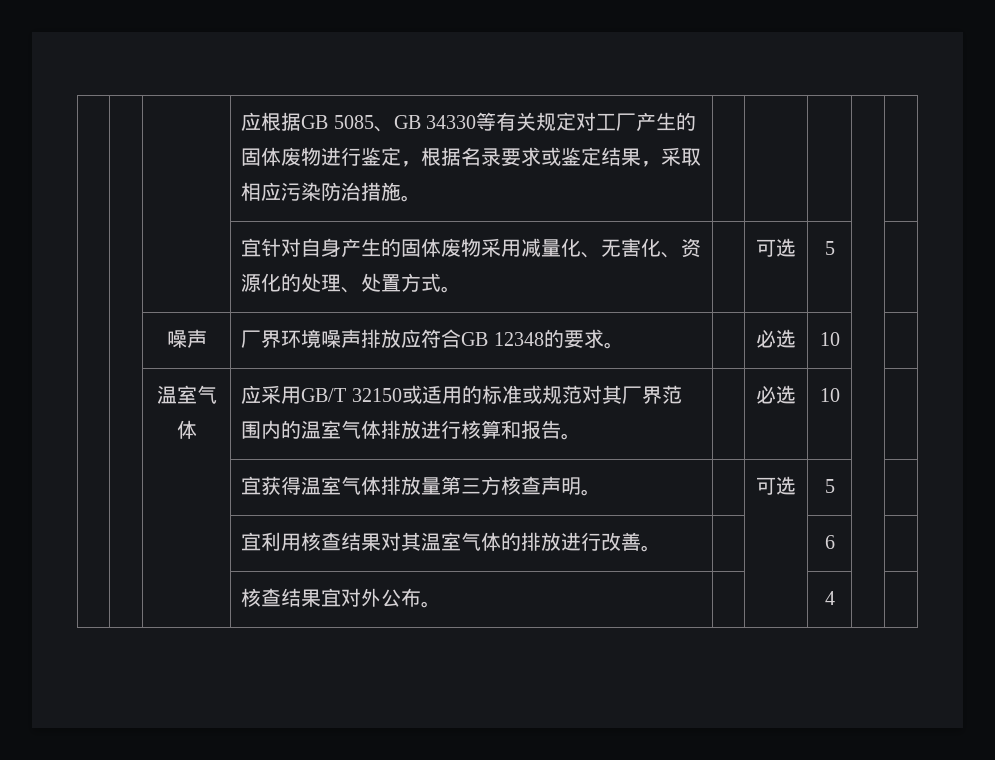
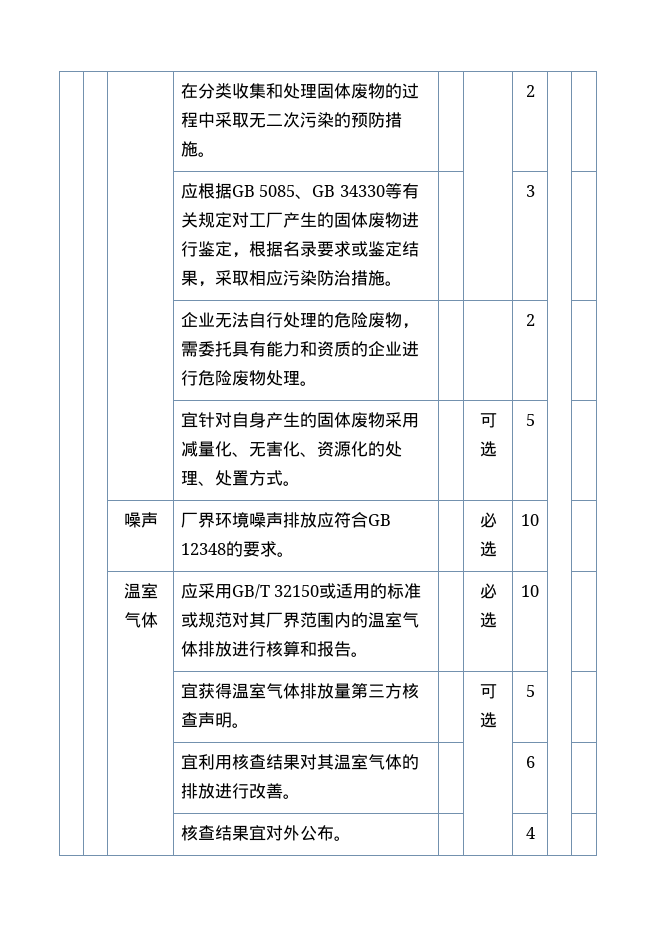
(241, 121) | | -> [181,83,420,99] [181,112,403,128] [181,141,216,157] [525,85,535,97] | | | 在分类收集和处理固体废物的过程中采取无二次污染的预防措施。 | | | 2 | | // | |
(422, 198) none -> [525,185,535,197] [181,312,420,329] [181,341,420,357] [181,370,318,386] [525,314,535,326] 3 | | // | | | 企业无法自行处理的危险废物，需委托具有能力和资质的企业进行危险废物处理。 | | | 2

